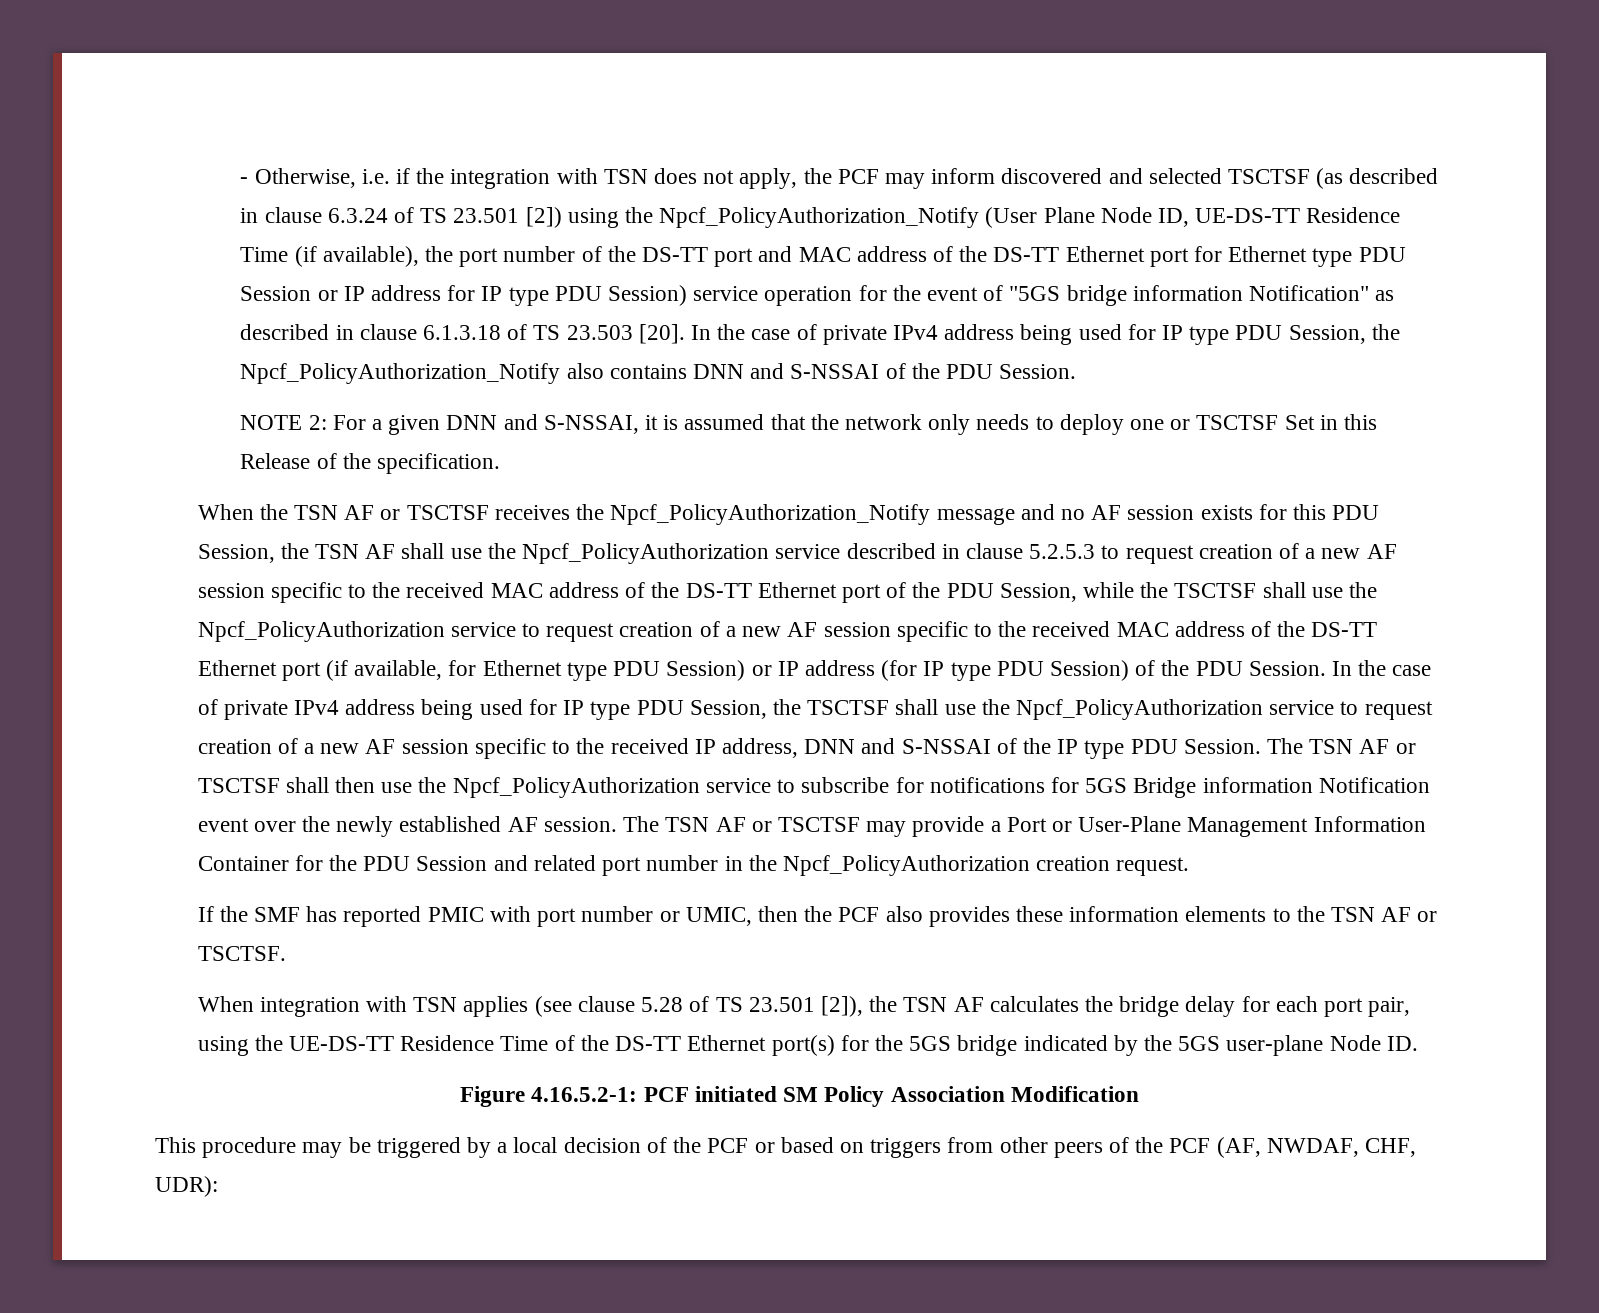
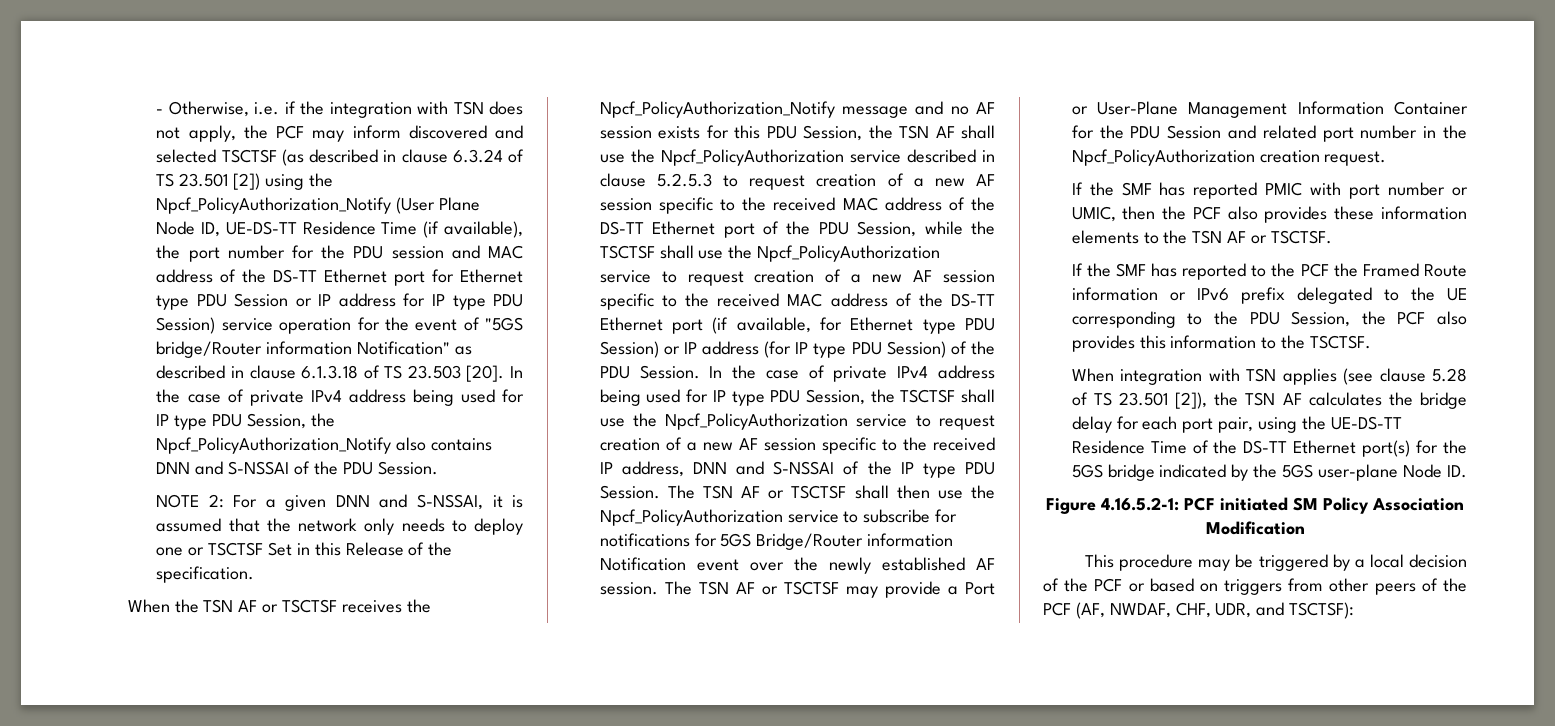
[581,246,754,267] of the DS-TT port -> [292,245,444,259] for the PDU session
[1066,285,1127,306] bridge -> [156,341,263,358] bridge/Router
[1133,777,1197,798] Bridge -> [756,533,864,550] Bridge/Router
(286, 953) none -> [1071,263,1467,280] [1071,287,1467,304] [1071,311,1467,328] [1071,335,1372,352] // If the SMF has reported to the PCF the Framed Route information or IPv6 prefix delegated to the UE corresponding to the PDU Session, the PCF also provides this information to the TSCTSF.
[155,1176,218,1197] UDR): -> [1215,602,1355,619] UDR, and TSCTSF):

